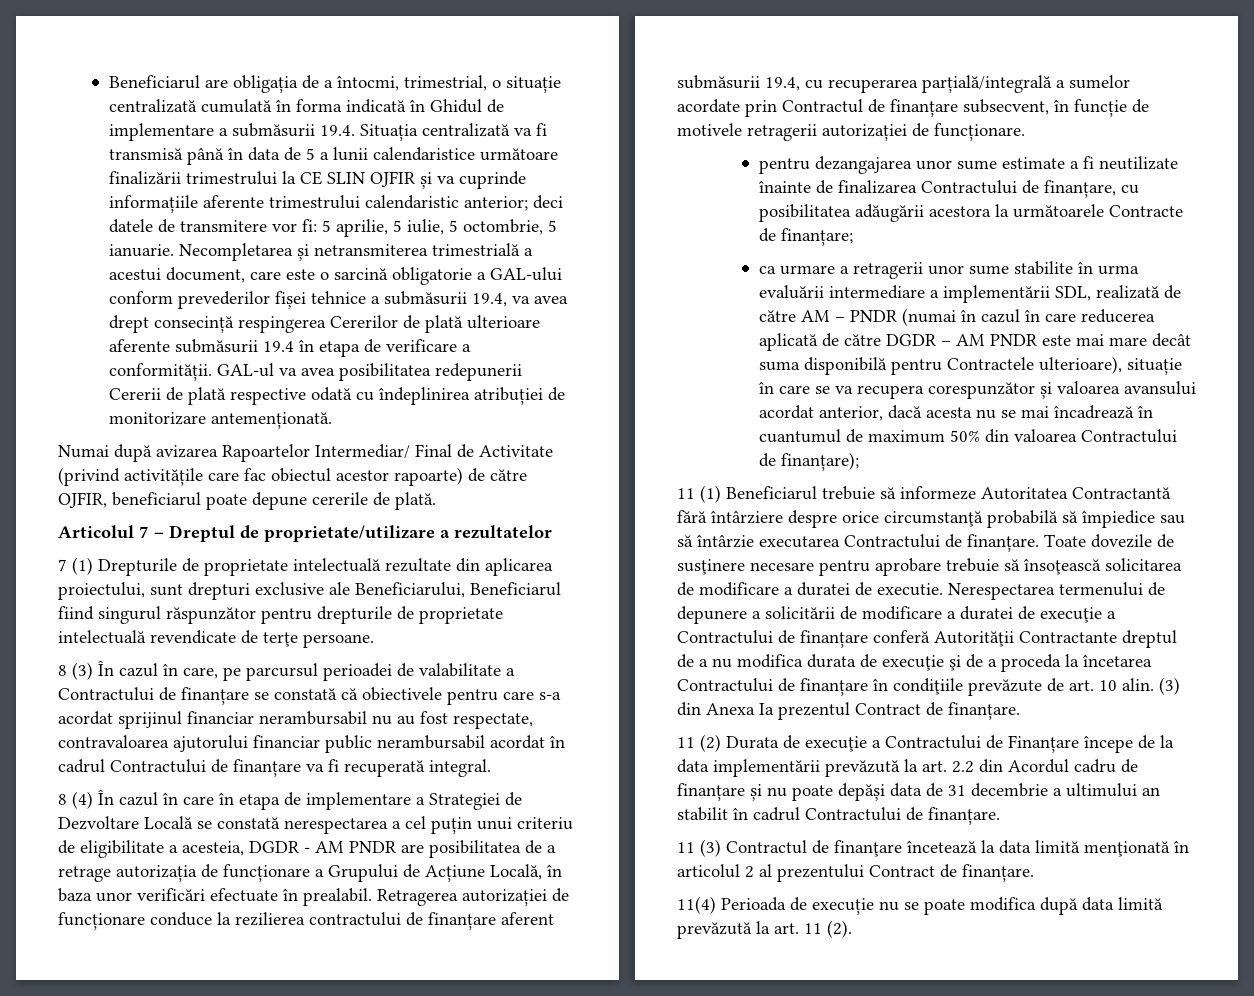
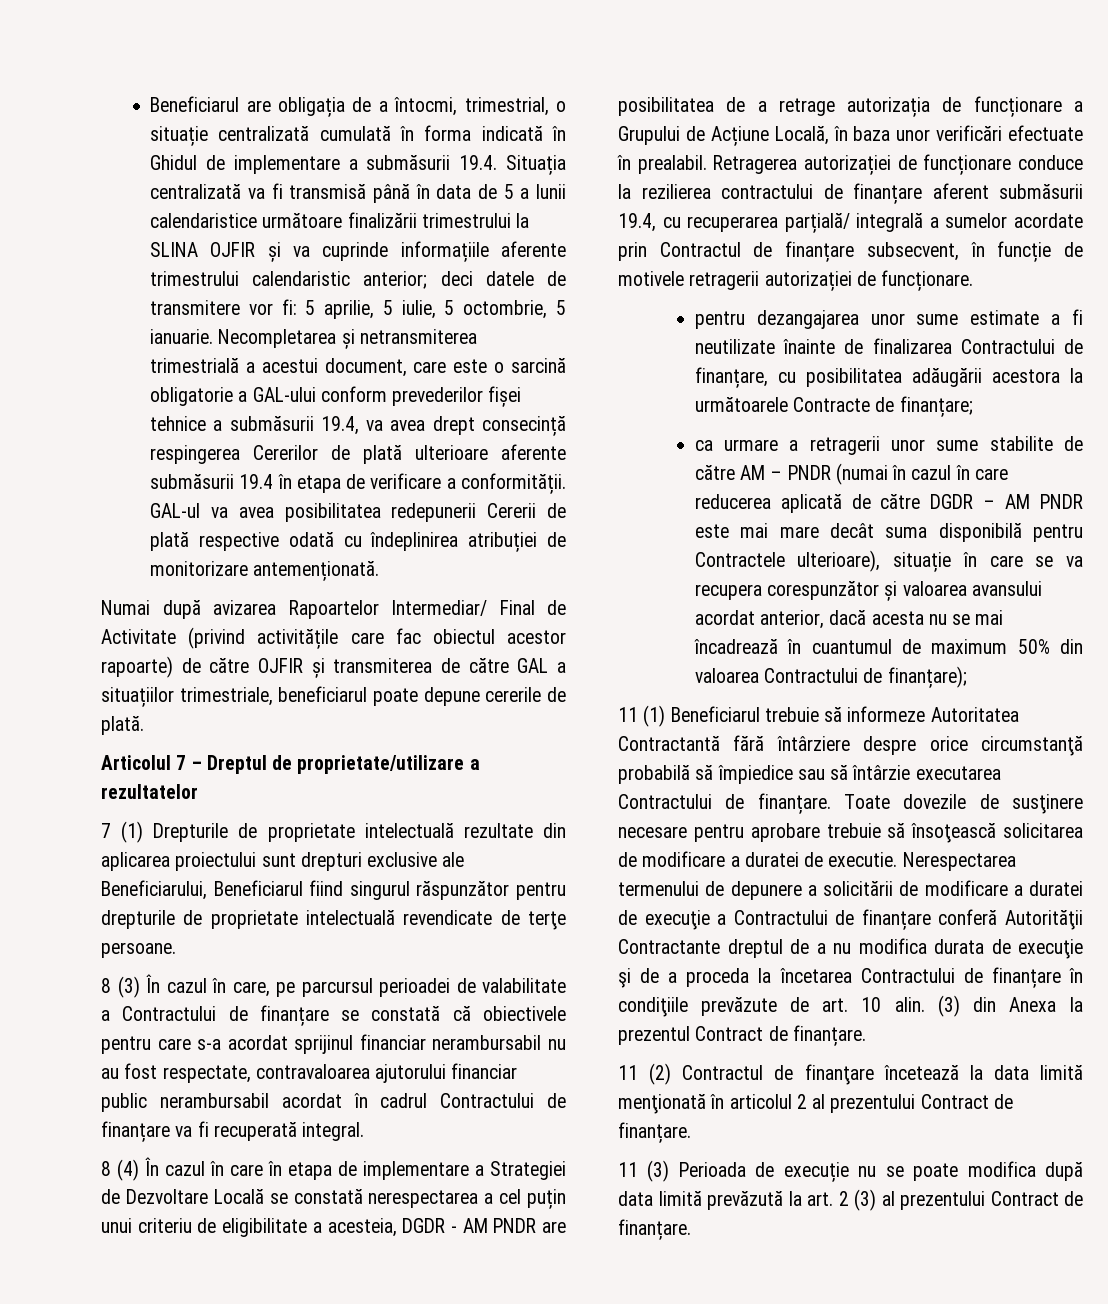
[300,171,366,185] CE SLIN -> [150,242,199,257] SLINA
[58,492,107,508] OJFIR, -> [258,658,566,678] [101,687,273,707] OJFIR și transmiterea de către GAL a situațiilor trimestriale,
[58,582,145,600] proiectului, -> [175,852,257,871] proiectului
[922,75,1052,93] parțială/integrală -> [784,213,924,233] parțială/ integrală
[1076,261,1139,275] [758,285,1160,303] în urma evaluării intermediare a implementării SDL, realizată -> (1053, 443) none
[726,735,1174,753] [677,759,1138,777] [677,783,1160,801] [677,807,1000,825] [677,839,721,857] Durata de execuţie a Contractului de Finanțare începe de la data implementării prevăzută la art. 2.2 din Acordul cadru de finanțare și nu poate depăși data de 31 decembrie a ultimului an stabilit în cadrul Contractului de finanțare. // 11 (3) -> (672, 1074) none
[677,896,716,914] 11(4) -> [618,1160,670,1182] 11 (3)
[804,920,852,938] 11 (2). -> [838,1189,1083,1211] [618,1219,691,1240] 2 (3) al prezentului Contract de finanțare.

